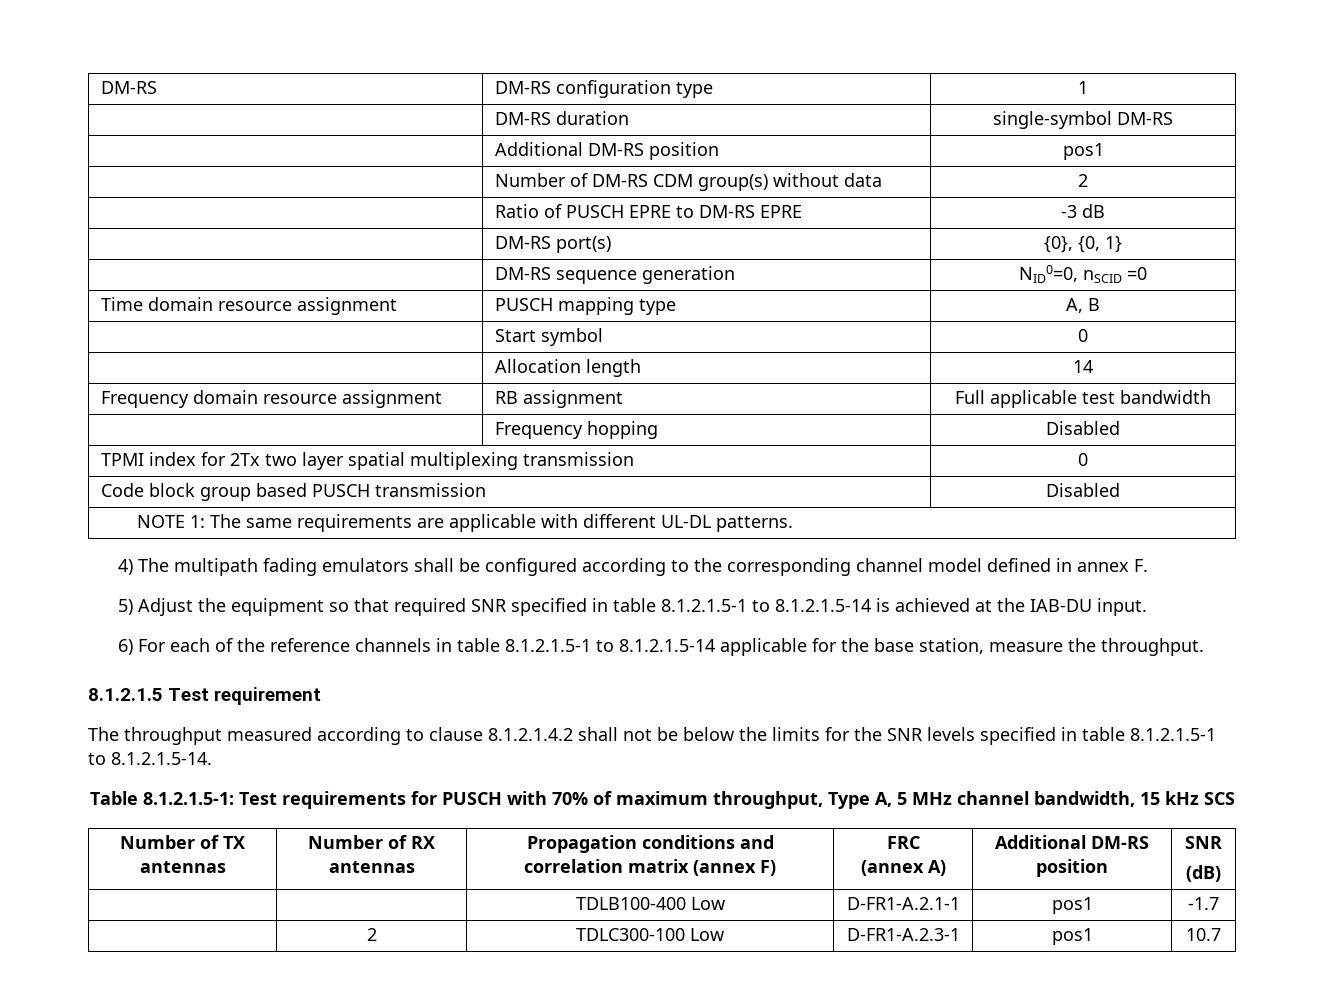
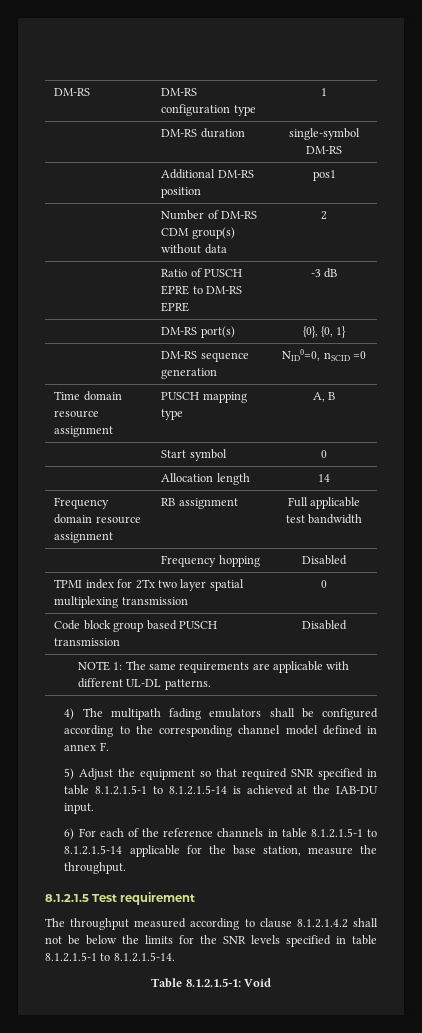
[238,791,1235,809] [120,835,245,849] [139,861,226,873] [308,835,435,849] [328,861,415,873] [526,835,774,853] [524,859,776,876] [886,836,920,849] [860,860,946,876] [995,835,1149,849] [1036,859,1108,877] [1185,836,1222,849] [1186,865,1221,882] [575,897,725,910] [846,897,960,910] [1051,897,1093,914] [1188,897,1219,910] [366,928,377,941] [576,928,724,941] [846,928,960,941] [1051,928,1093,945] [1186,928,1221,941] Test requirements for PUSCH with 70% of maximum throughput, Type A, 5 MHz channel bandwidth, 15 kHz SCS // Number of TX antennas | Number of RX antennas | Propagation conditions and correlation matrix (annex F) | FRC // (annex A) | Additional DM-RS position | SNR // (dB) // | | TDLB100-400 Low | D-FR1-A.2.1-1 | pos1 | -1.7 // | 2 | TDLC300-100 Low | D-FR1-A.2.3-1 | pos1 | 10.7 -> [243,978,271,987] Void

